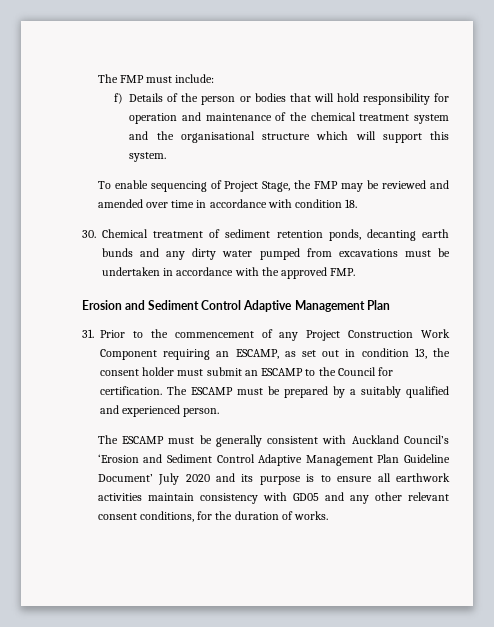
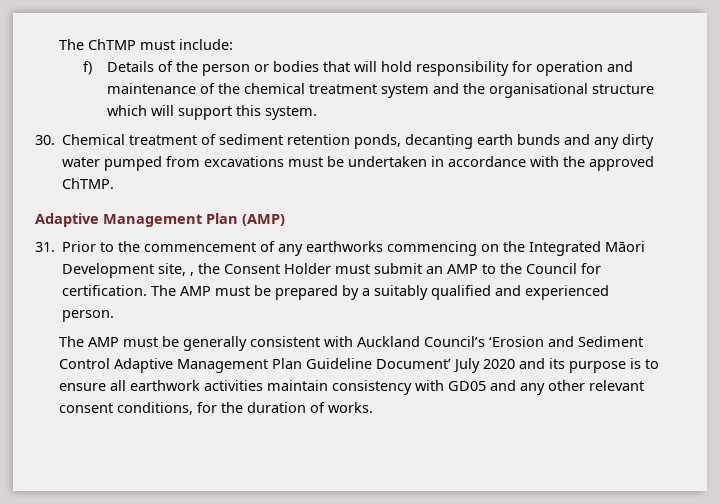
[97,74,144,83] The FMP -> [58,39,136,50] The ChTMP
[97,180,450,192] [97,199,358,208] // To enable sequencing of Project Stage, the FMP may be reviewed and amended over time in accordance with condition 18. -> (317, 113) none
[330,268,356,276] [82,300,390,312] FMP. // Erosion and Sediment Control Adaptive Management Plan -> [62,178,115,189] [35,213,285,227] ChTMP. // Adaptive Management Plan (AMP)
[306,329,450,341] [100,348,450,360] [100,367,175,376] Project Construction Work Component requiring an ESCAMP, as set out in condition 13, the consent holder -> [306,241,646,256] [62,263,332,278] earthworks commencing on the Integrated Māori Development site, , the Consent Holder
[261,368,304,376] ESCAMP -> [447,264,479,274] AMP
[191,387,233,395] ESCAMP -> [180,286,212,296] AMP
[122,436,165,444] ESCAMP -> [87,337,119,347] AMP

